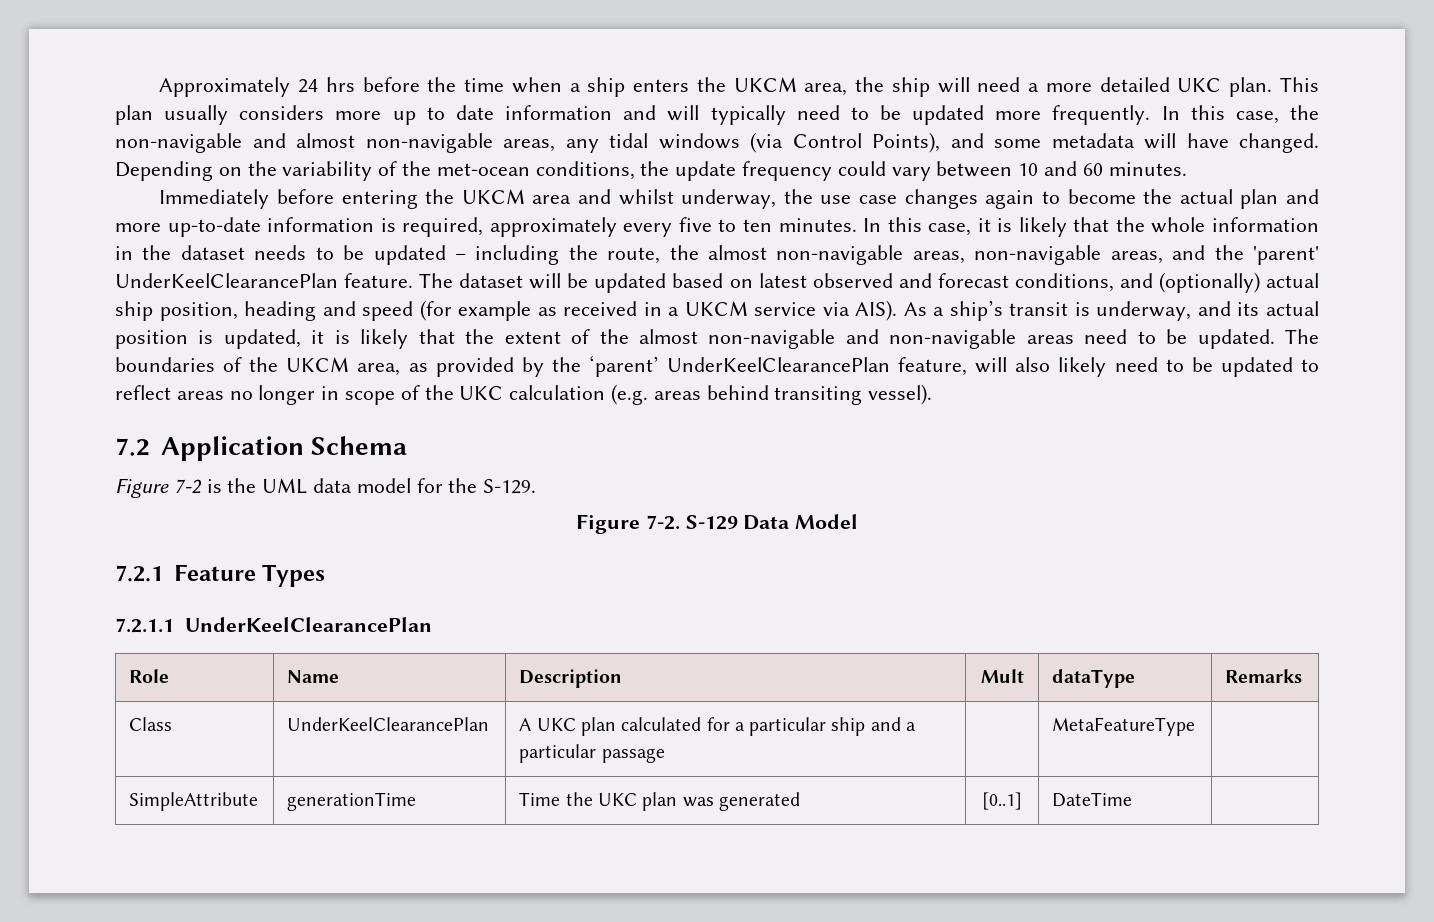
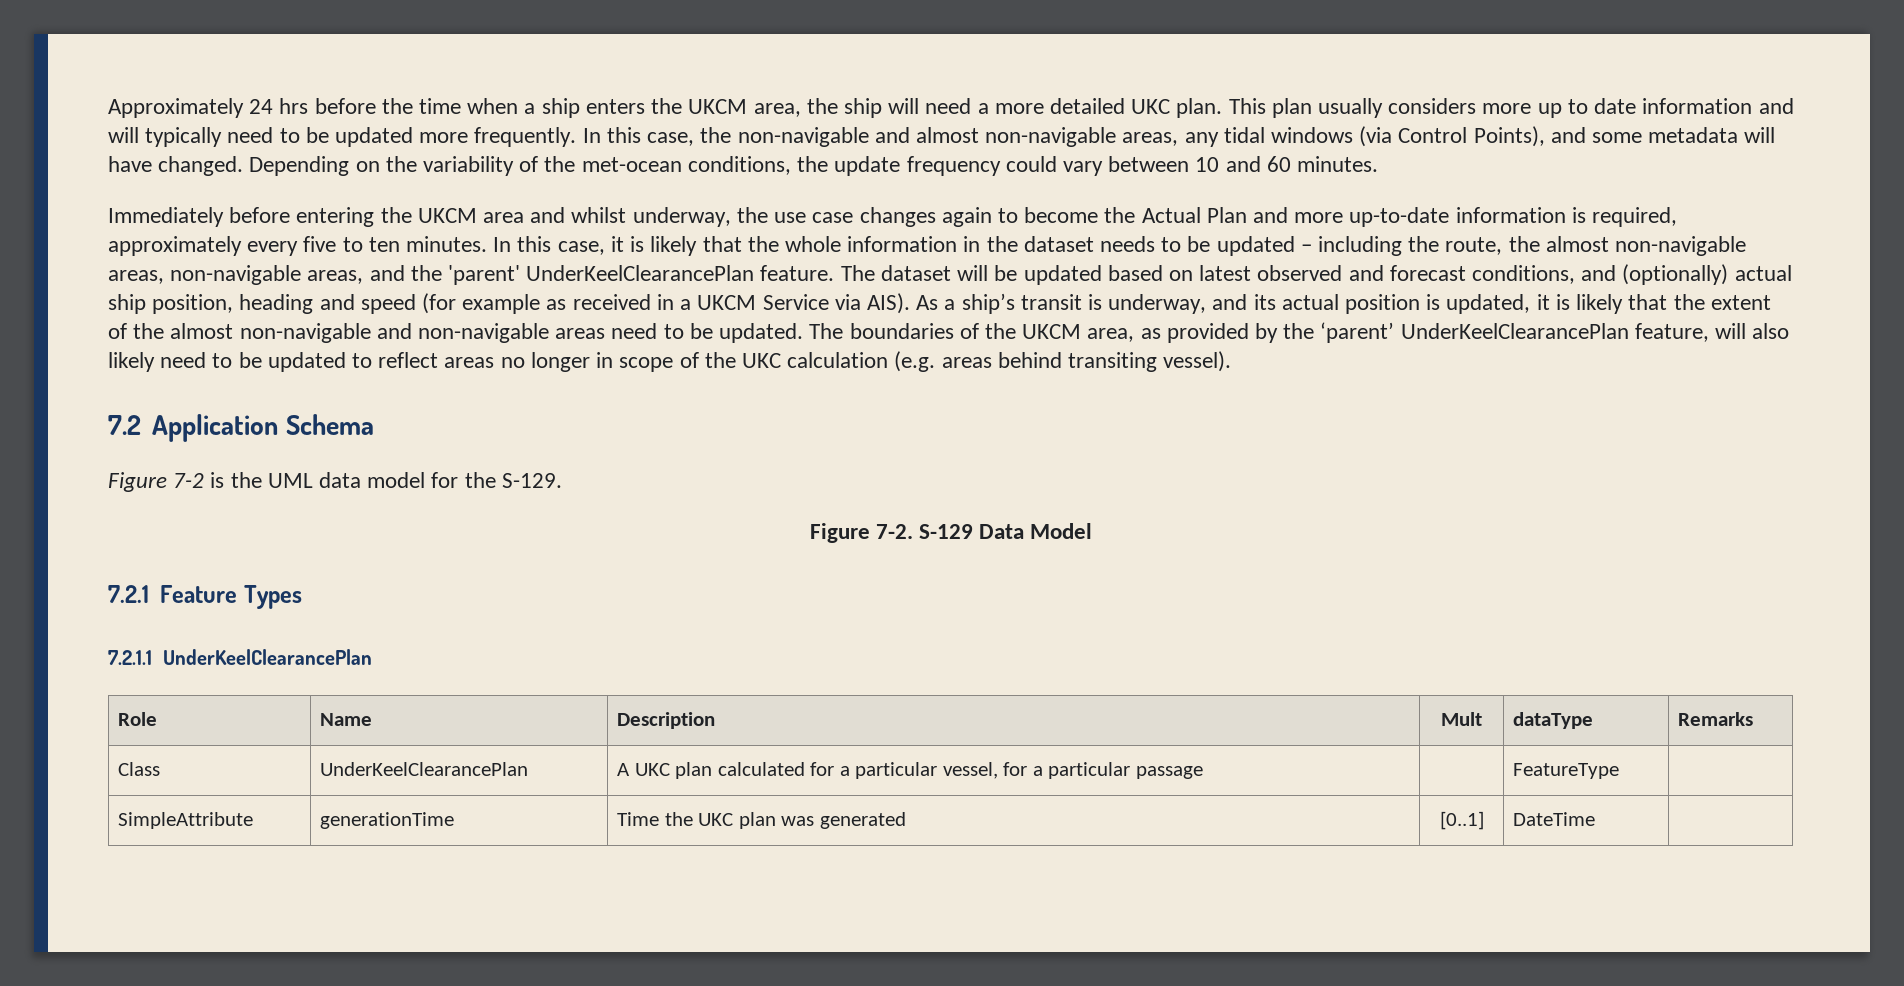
[1179,189,1279,209] actual plan -> [1141,207,1247,223] Actual Plan
[754,302,817,316] service -> [762,294,829,310] Service
[831,717,901,736] ship and -> [942,762,1028,779] vessel, for
[1052,717,1196,736] MetaFeatureType -> [1512,763,1619,779] FeatureType

